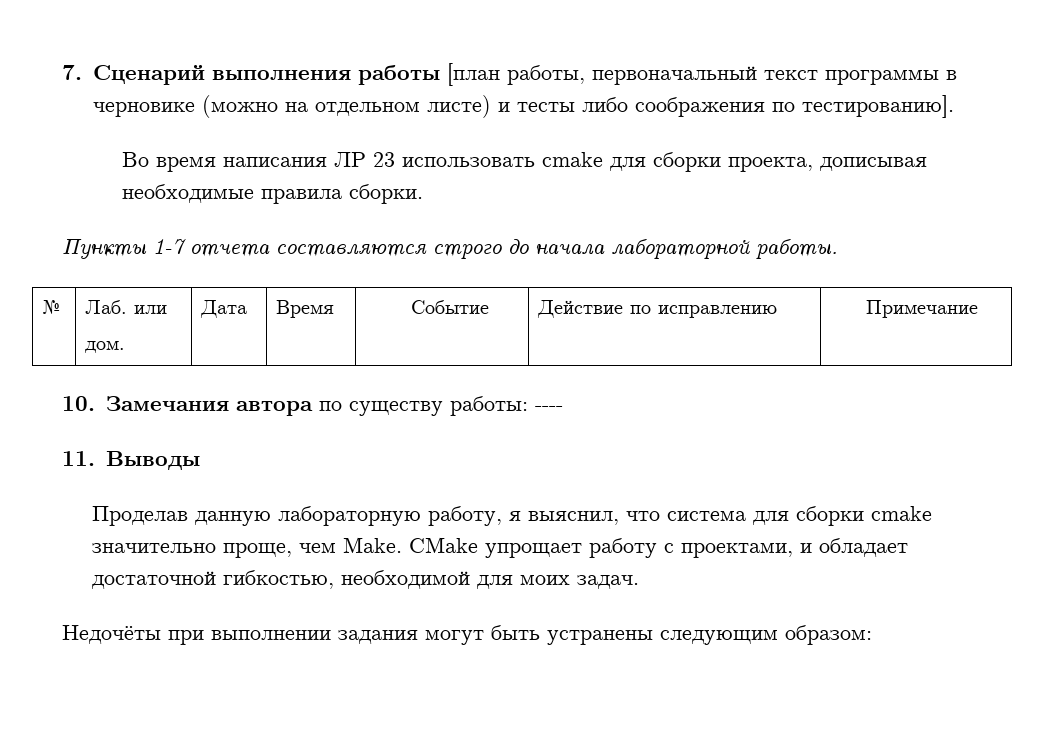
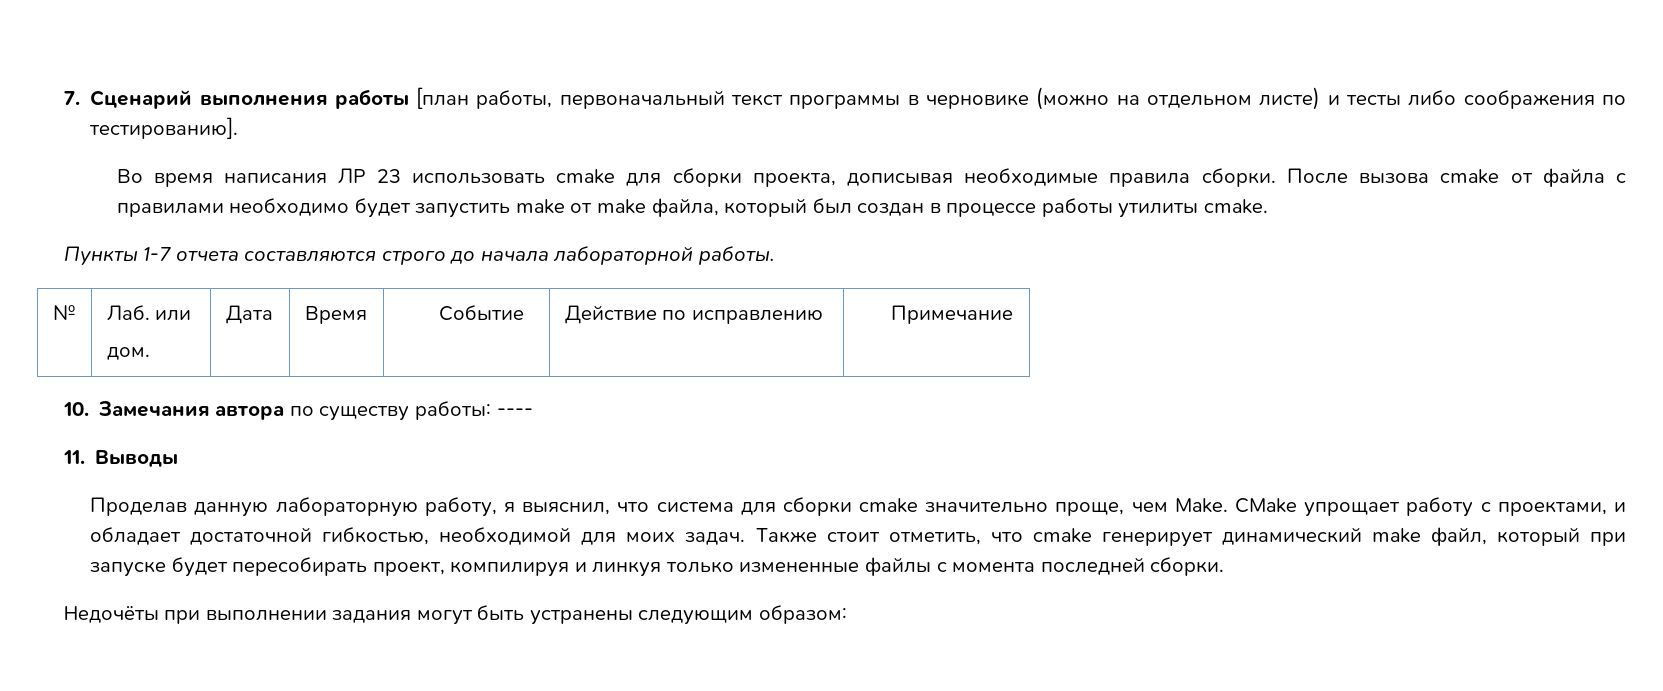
(423, 194) none -> [1286,168,1626,187] [116,198,1268,218] После вызова cmake от файла с правилами необходимо будет запустить make от make файла, который был создан в процессе работы утилиты cmake.
(639, 582) none -> [755,527,1626,547] [90,557,1225,577] Также стоит отметить, что cmake генерирует динамический make файл, который при запуске будет пересобирать проект, компилируя и линкуя только измененные файлы с момента последней сборки.

